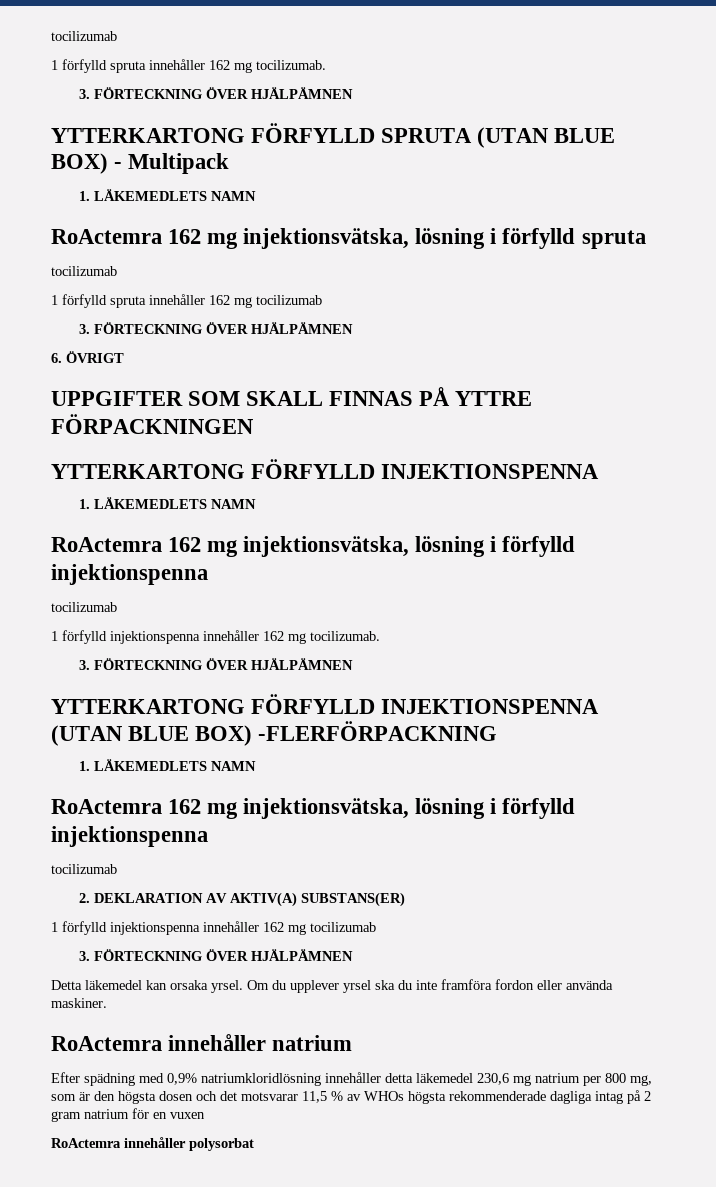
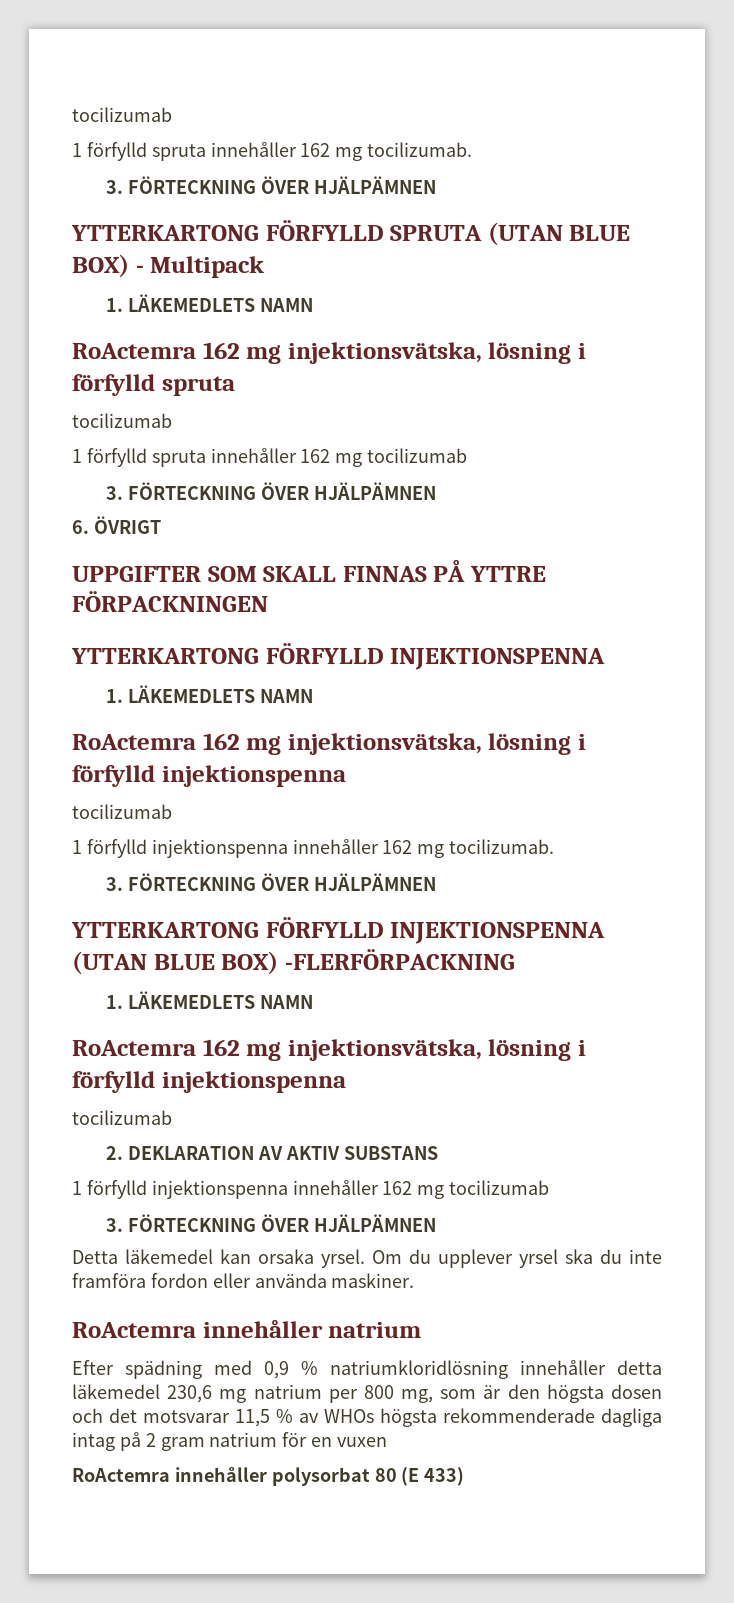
[229,892,405,907] AKTIV(A) SUBSTANS(ER) -> [285,1146,438,1160] AKTIV SUBSTANS
[167,1073,197,1085] 0,9% -> [264,1361,318,1379] 0,9 %
(254, 1144) none -> [374,1467,465,1486] 80 (E 433)

